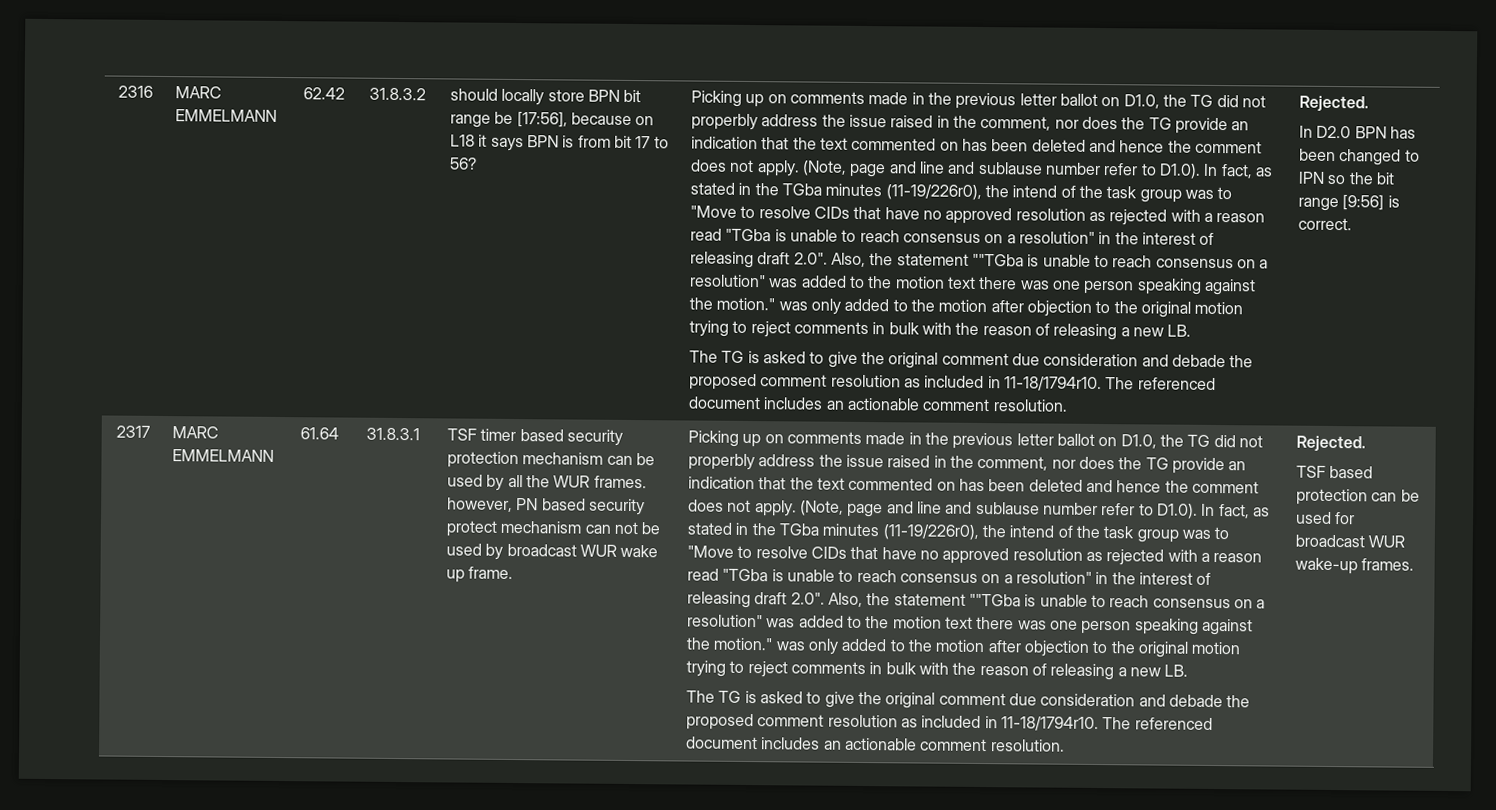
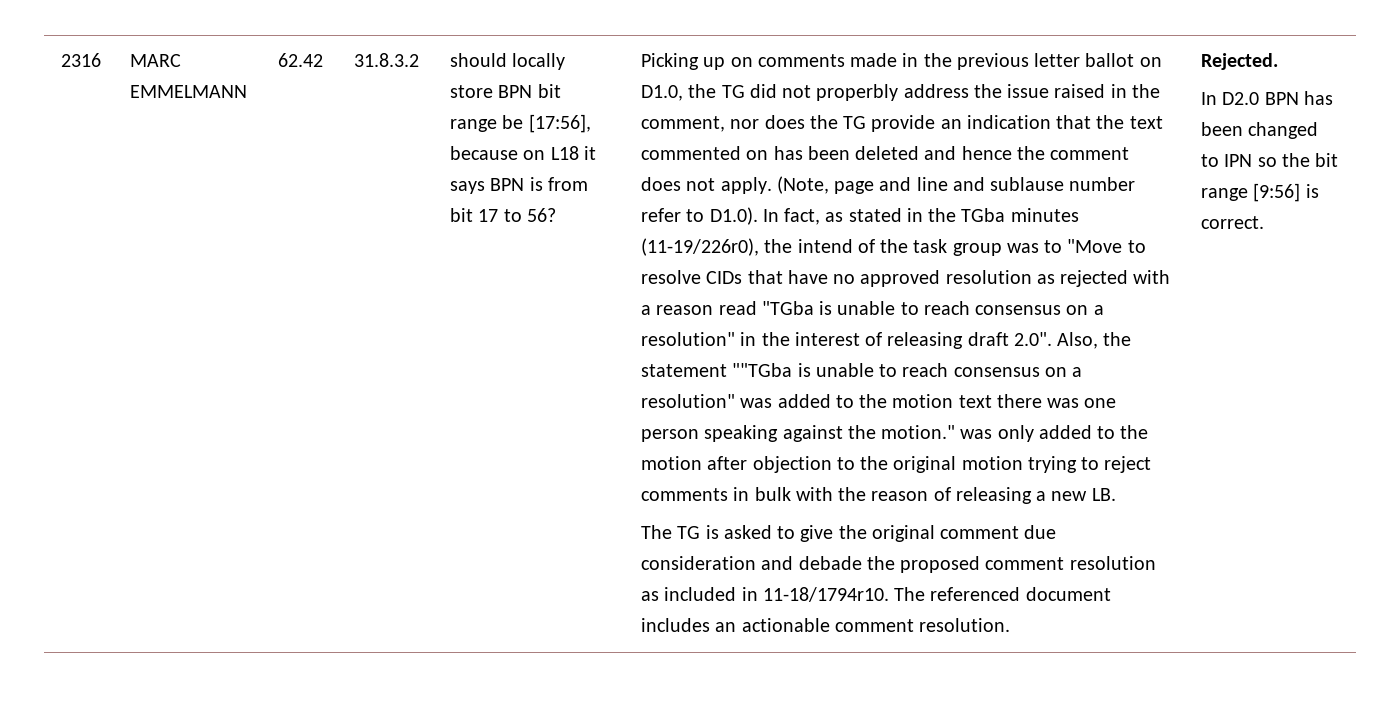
[115,425,150,438] [172,426,220,439] [172,449,275,462] [300,427,340,440] [366,427,421,441] [447,428,624,446] [447,451,656,469] [447,474,647,491] [447,497,646,516] [446,520,661,537] [446,543,659,560] [446,566,514,583] [688,430,1263,450] [688,453,1247,475] [688,476,1259,494] [688,499,1270,519] [687,522,1230,543] [687,545,1263,566] [687,568,1212,585] [687,591,1266,609] [687,614,1253,636] [686,637,1241,658] [686,660,1189,681] [686,690,1251,709] [686,713,1213,732] [686,736,1065,752] [1296,435,1367,452] [1296,465,1374,479] [1296,488,1420,506] [1296,511,1356,525] [1295,534,1406,548] [1295,557,1415,575] // 2317 | MARC EMMELMANN | 61.64 | 31.8.3.1 | TSF timer based security protection mechanism can be used by all the WUR frames. however, PN based security protect mechanism can not be used by broadcast WUR wake up frame. | Picking up on comments made in the previous letter ballot on D1.0, the TG did not properbly address the issue raised in the comment, nor does the TG provide an indication that the text commented on has been deleted and hence the comment does not apply. (Note, page and line and sublause number refer to D1.0). In fact, as stated in the TGba minutes (11-19/226r0), the intend of the task group was to "Move to resolve CIDs that have no approved resolution as rejected with a reason read "TGba is unable to reach consensus on a resolution" in the interest of releasing draft 2.0". Also, the statement ""TGba is unable to reach consensus on a resolution" was added to the motion text there was one person speaking against the motion." was only added to the motion after objection to the original motion trying to reject comments in bulk with the reason of releasing a new LB. // The TG is asked to give the original comment due consideration and debade the proposed comment resolution as included in 11-18/1794r10. The referenced document includes an actionable comment resolution. | Rejected. // TSF based protection can be used for broadcast WUR wake-up frames. -> (1265, 222) none

